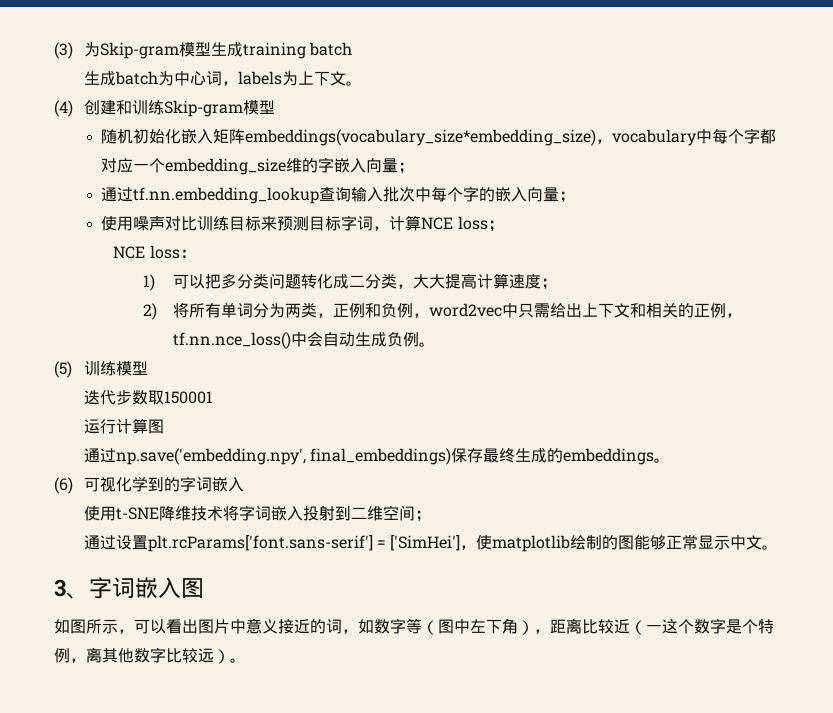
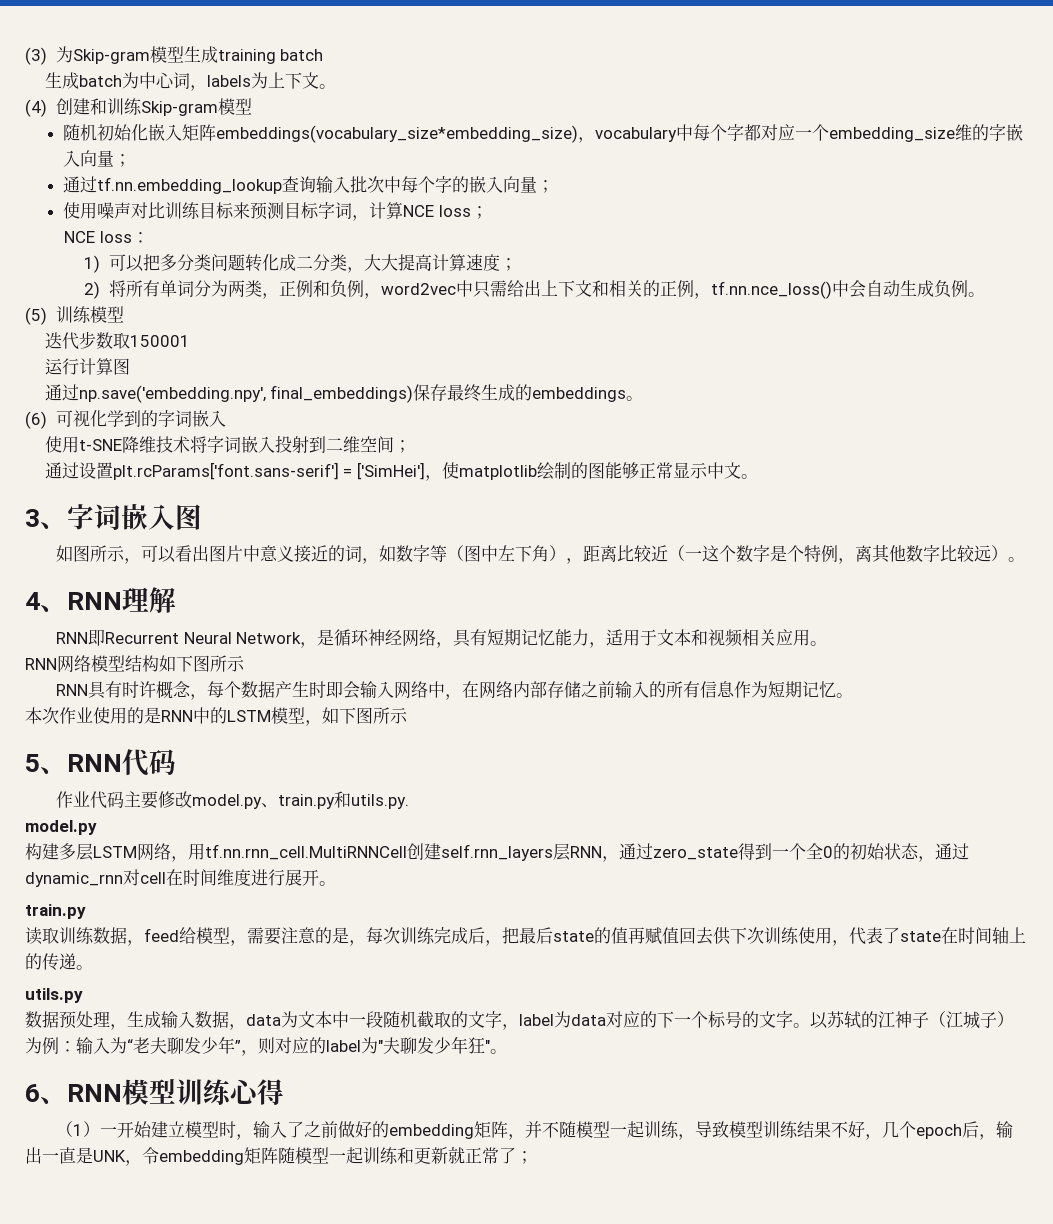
(246, 660) none -> [25,587,176,613] [56,629,828,648] [25,655,245,673] [56,681,854,700] [25,707,408,726] [25,749,176,776] [56,791,410,809] [25,820,97,835] [25,843,969,862] [25,869,336,887] [25,904,86,919] [25,927,1026,946] [25,953,93,971] [25,988,83,1003] [25,1011,1014,1030] [25,1036,507,1056] [25,1079,284,1105] [56,1121,1014,1140] [25,1146,533,1166] // 4、RNN理解 // RNN即Recurrent Neural Network，是循环神经网络，具有短期记忆能力，适用于文本和视频相关应用。 // RNN网络模型结构如下图所示 // RNN具有时许概念，每个数据产生时即会输入网络中，在网络内部存储之前输入的所有信息作为短期记忆。 // 本次作业使用的是RNN中的LSTM模型，如下图所示 // 5、RNN代码 // 作业代码主要修改model.py、train.py和utils.py. // model.py // 构建多层LSTM网络，用tf.nn.rnn_cell.MultiRNNCell创建self.rnn_layers层RNN，通过zero_state得到一个全0的初始状态，通过dynamic_rnn对cell在时间维度进行展开。 // train.py // 读取训练数据，feed给模型，需要注意的是，每次训练完成后，把最后state的值再赋值回去供下次训练使用，代表了state在时间轴上的传递。 // utils.py // 数据预处理，生成输入数据，data为文本中一段随机截取的文字，label为data对应的下一个标号的文字。以苏轼的江神子（江城子）为例：输入为“老夫聊发少年”，则对应的label为"夫聊发少年狂"。 // 6、RNN模型训练心得 // （1）一开始建立模型时，输入了之前做好的embedding矩阵，并不随模型一起训练，导致模型训练结果不好，几个epoch后，输出一直是UNK，令embedding矩阵随模型一起训练和更新就正常了；

